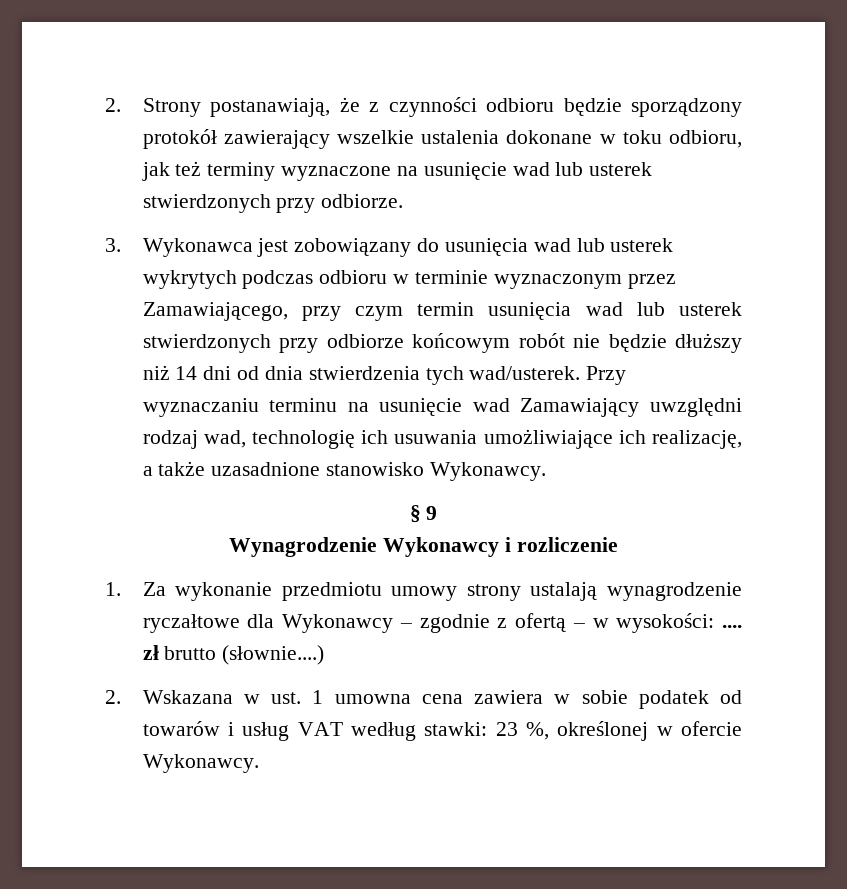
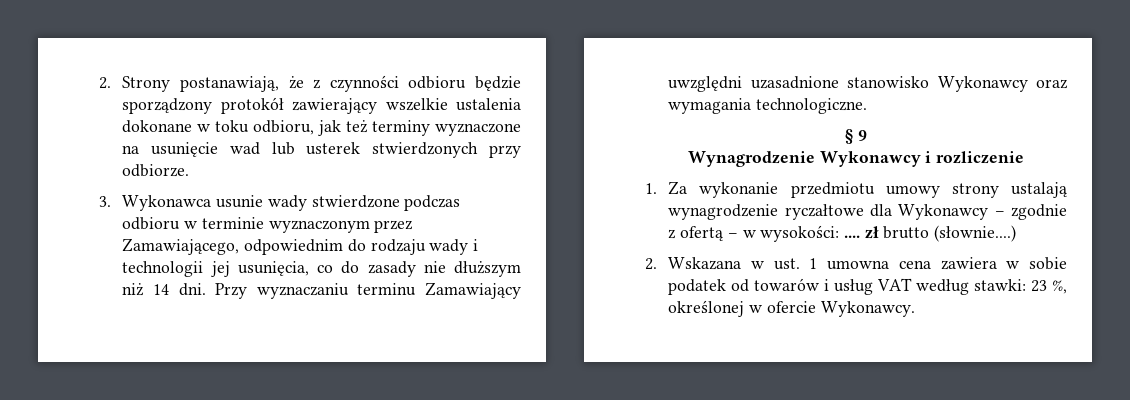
[257,238,674,257] [142,270,237,289] jest zobowiązany do usunięcia wad lub usterek wykrytych -> [216,195,400,211] usunie wady stwierdzone
[301,302,743,321] [142,333,742,353] [142,365,627,385] [142,398,742,417] [142,429,742,449] [142,461,546,481] przy czym termin usunięcia wad lub usterek stwierdzonych przy odbiorze końcowym robót nie będzie dłuższy niż 14 dni od dnia stwierdzenia tych wad/usterek. Przy wyznaczaniu terminu na usunięcie wad Zamawiający uwzględni rodzaj wad, technologię ich usuwania umożliwiające ich realizację, a także uzasadnione stanowisko Wykonawcy. -> [244,239,478,255] [122,261,521,277] [122,282,521,299] [668,76,1068,92] [668,98,868,114] odpowiednim do rodzaju wady i technologii jej usunięcia, co do zasady nie dłuższym niż 14 dni. Przy wyznaczaniu terminu Zamawiający uwzględni uzasadnione stanowisko Wykonawcy oraz wymagania technologiczne.

